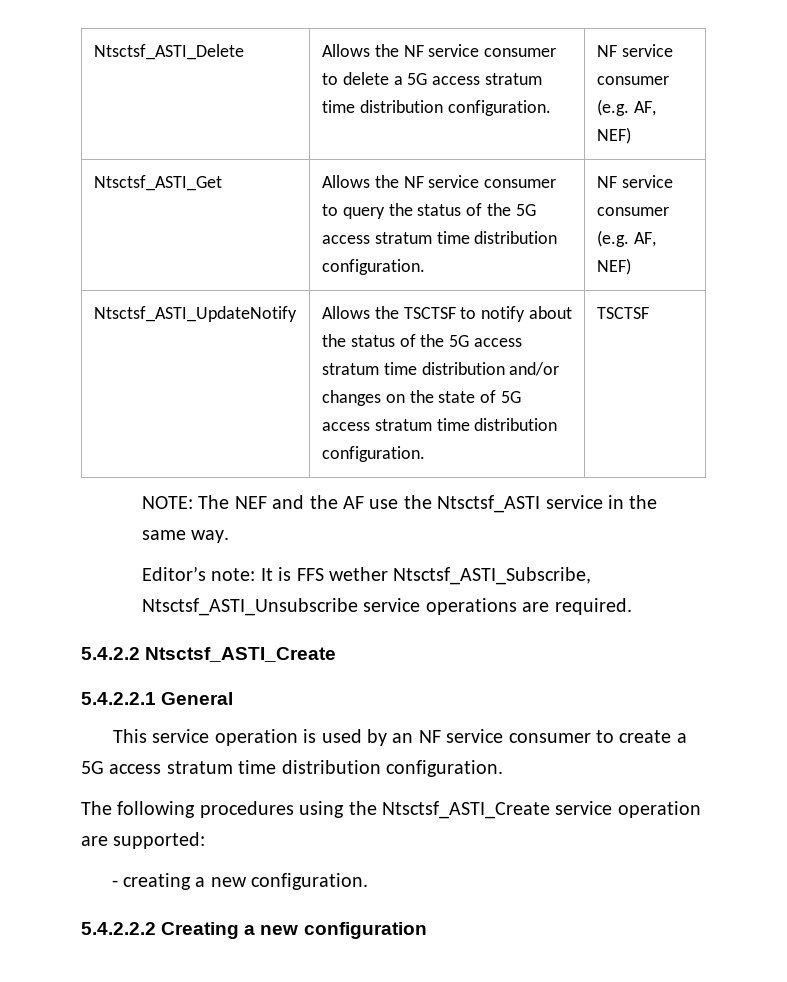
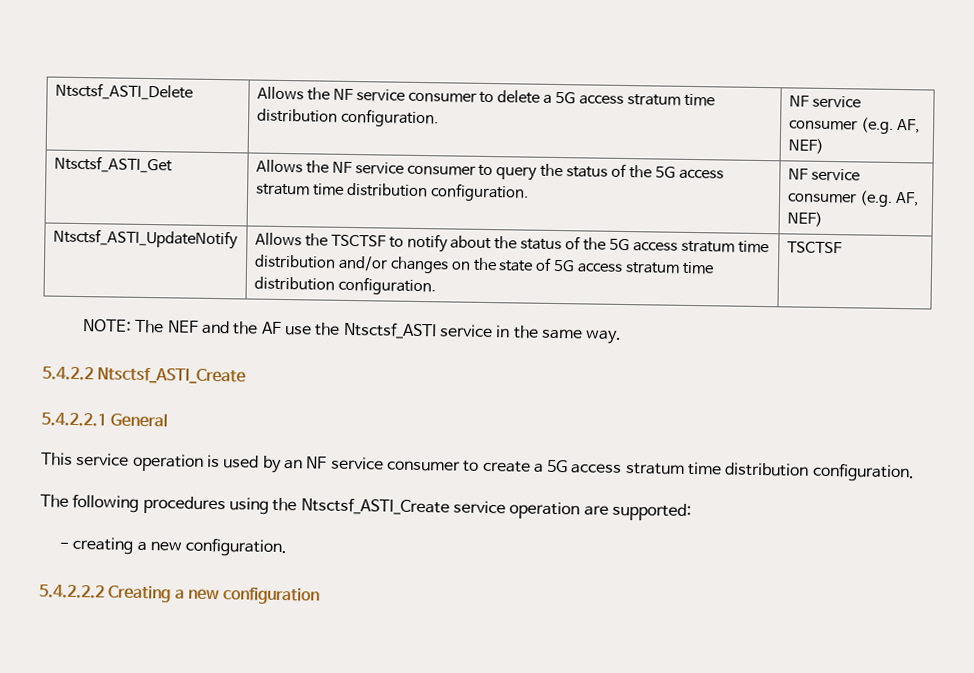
[141,566,592,585] [141,598,632,616] // Editor’s note: It is FFS wether Ntsctsf_ASTI_Subscribe, Ntsctsf_ASTI_Unsubscribe service operations are required. -> (623, 336) none

